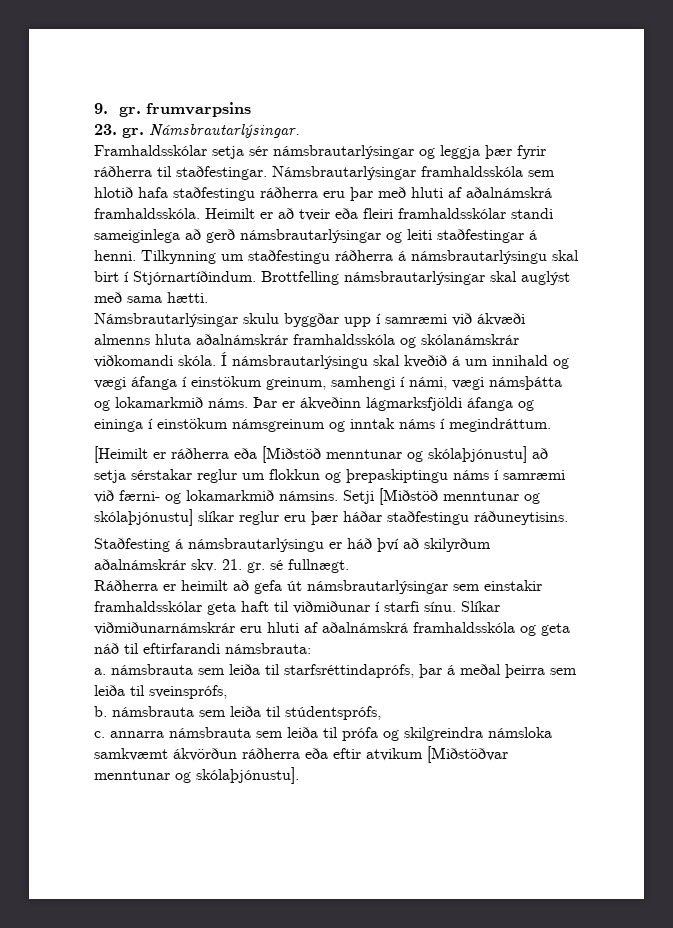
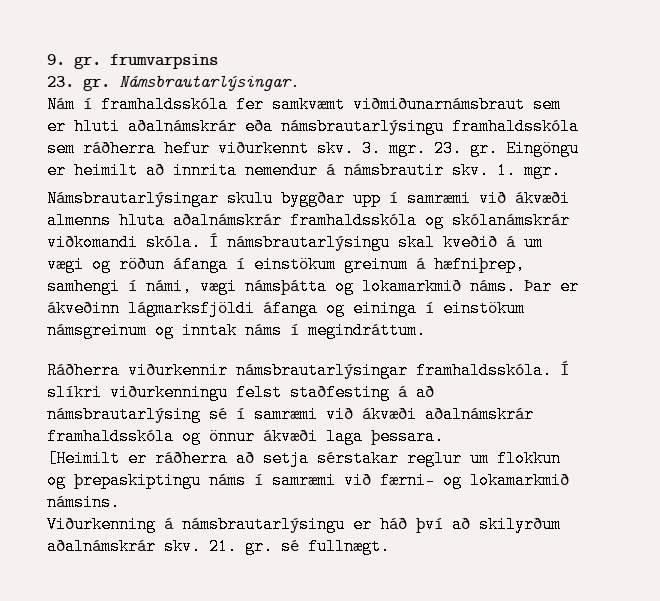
[94,145,546,159] [94,166,555,180] [94,187,552,201] [94,208,553,221] [94,229,537,243] [94,250,579,264] [94,271,570,285] [94,292,208,303] Framhaldsskólar setja sér námsbrautarlýsingar og leggja þær fyrir ráðherra til staðfestingar. Námsbrautarlýsingar framhaldsskóla sem hlotið hafa staðfestingu ráðherra eru þar með hluti af aðalnámskrá framhaldsskóla. Heimilt er að tveir eða fleiri framhaldsskólar standi sameiginlega að gerð námsbrautarlýsingar og leiti staðfestingar á henni. Tilkynning um staðfestingu ráðherra á námsbrautarlýsingu skal birt í Stjórnartíðindum. Brottfelling námsbrautarlýsingar skal auglýst með sama hætti. -> [47,96,561,113] [47,118,579,135] [47,140,579,157] [47,162,561,179] Nám í framhaldsskóla fer samkvæmt viðmiðunarnámsbraut sem er hluti aðalnámskrár eða námsbrautarlýsingu framhaldsskóla sem ráðherra hefur viðurkennt skv. 3. mgr. 23. gr. Eingöngu er heimilt að innrita nemendur á námsbrautir skv. 1. mgr.
[492,355,569,369] [94,376,326,390] innihald og vægi áfanga í einstökum greinum, -> [47,256,525,273] vægi og röðun áfanga í einstökum greinum á hæfniþrep,
[94,446,527,463] [Heimilt er ráðherra eða [Miðstöð menntunar og skólaþjónustu] -> [47,361,569,379] [47,384,434,401] [47,406,534,423] [47,428,444,445] [47,450,228,467] Ráðherra viðurkennir námsbrautarlýsingar framhaldsskóla. Í slíkri viðurkenningu felst staðfesting á að námsbrautarlýsing sé í samræmi við ákvæði aðalnámskrár framhaldsskóla og önnur ákvæði laga þessara. // [Heimilt er ráðherra
[343,488,540,505] [94,509,568,526] [94,538,170,552] Setji [Miðstöð menntunar og skólaþjónustu] slíkar reglur eru þær háðar staðfestingu ráðuneytisins. // Staðfesting -> [47,516,156,533] // Viðurkenning
[94,580,542,594] [94,601,500,615] [94,622,570,636] [94,643,311,654] [94,664,577,678] [94,685,227,699] [94,706,381,720] [94,727,552,741] [94,746,508,763] [94,767,299,784] // Ráðherra er heimilt að gefa út námsbrautarlýsingar sem einstakir framhaldsskólar geta haft til viðmiðunar í starfi sínu. Slíkar viðmiðunarnámskrár eru hluti af aðalnámskrá framhaldsskóla og geta náð til eftirfarandi námsbrauta: // a. námsbrauta sem leiða til starfsréttindaprófs, þar á meðal þeirra sem leiða til sveinsprófs, // b. námsbrauta sem leiða til stúdentsprófs, // c. annarra námsbrauta sem leiða til prófa og skilgreindra námsloka samkvæmt ákvörðun ráðherra eða eftir atvikum [Miðstöðvar menntunar og skólaþjónustu]. -> (390, 546) none

